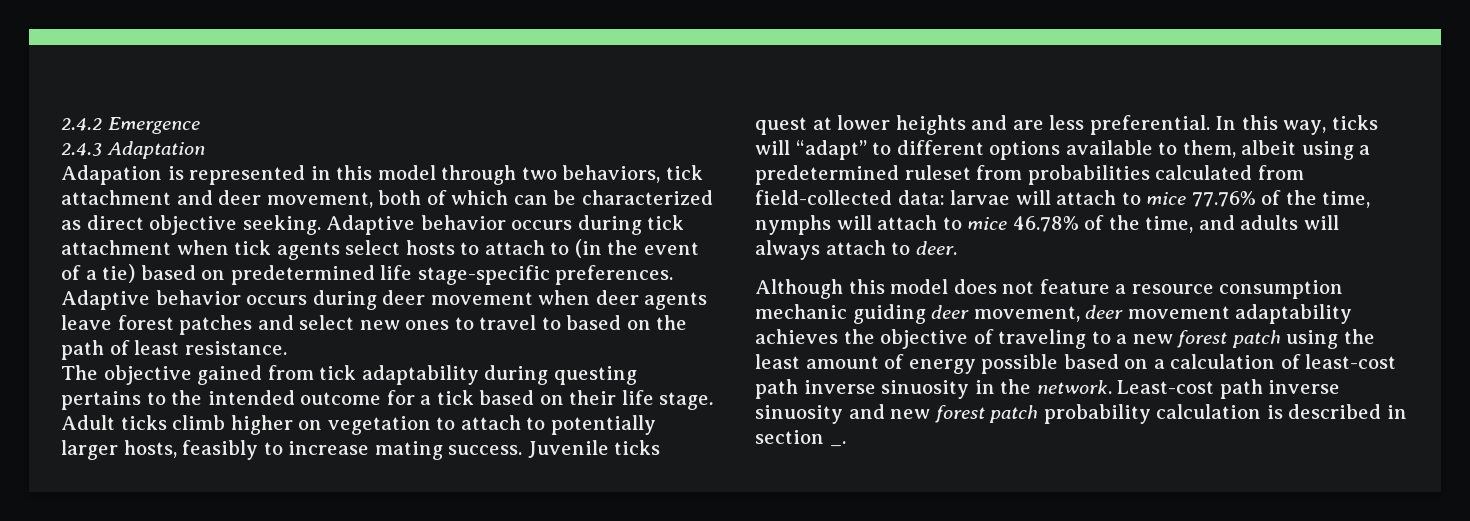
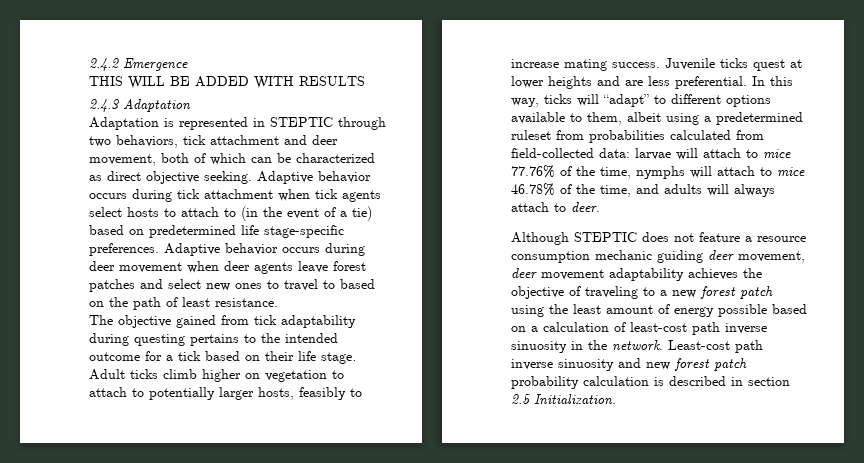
(200, 125) none -> [89,76,365,89] // THIS WILL BE ADDED WITH RESULTS
[61,165,162,185] Adapation -> [89,117,159,130] Adaptation
[336,165,436,180] this model -> [270,117,333,127] STEPTIC
[848,279,949,294] this model -> [574,232,637,242] STEPTIC
[829,441,846,447] _. -> [511,394,616,405] 2.5 Initialization.

